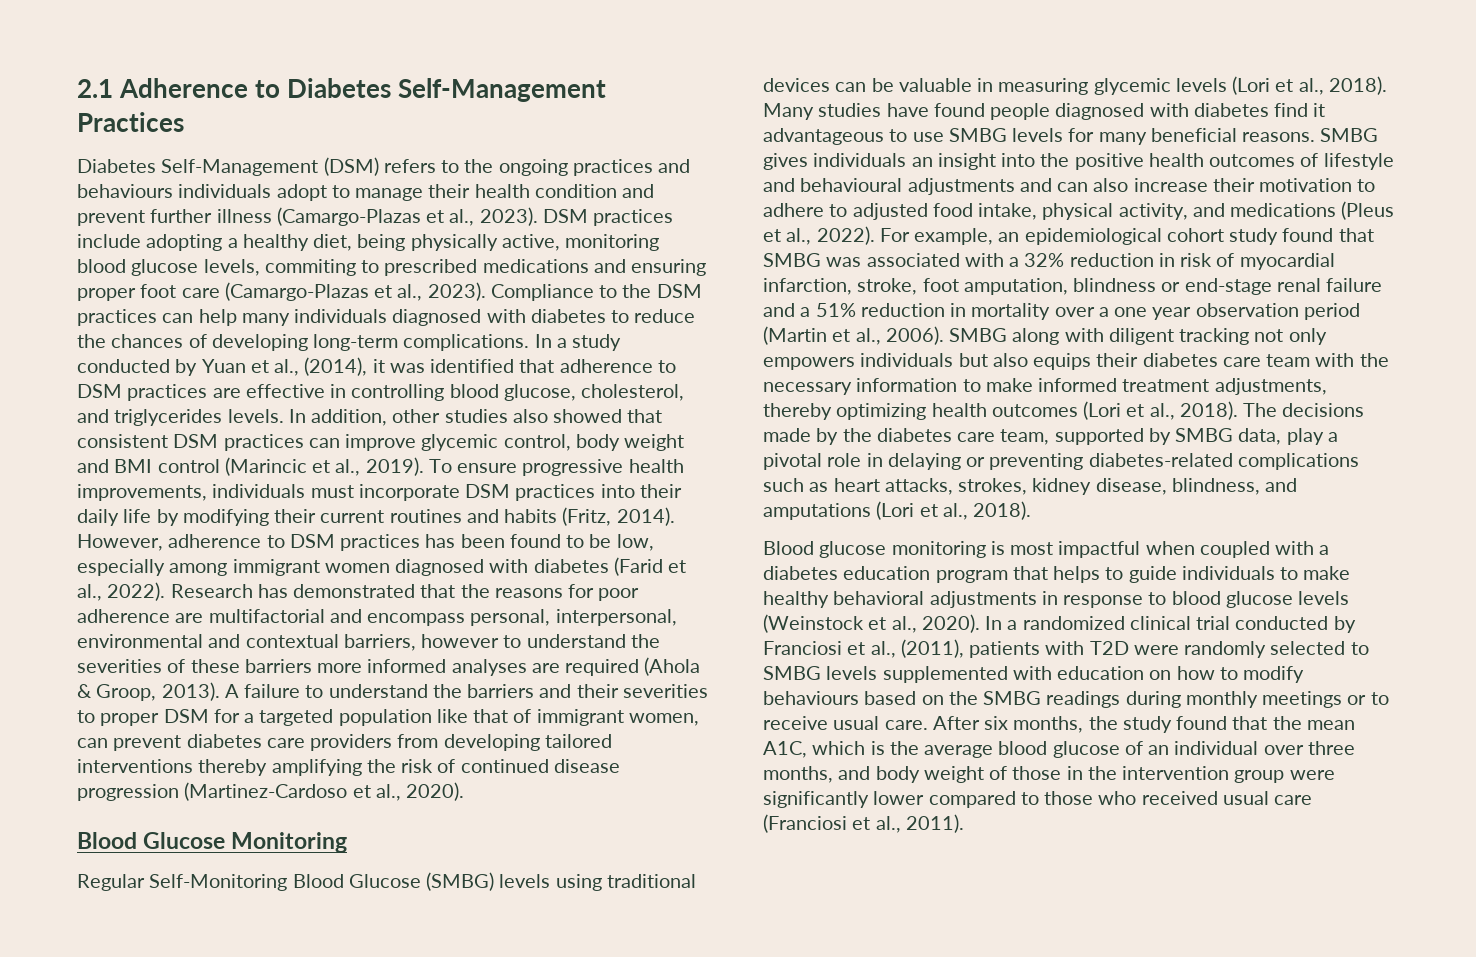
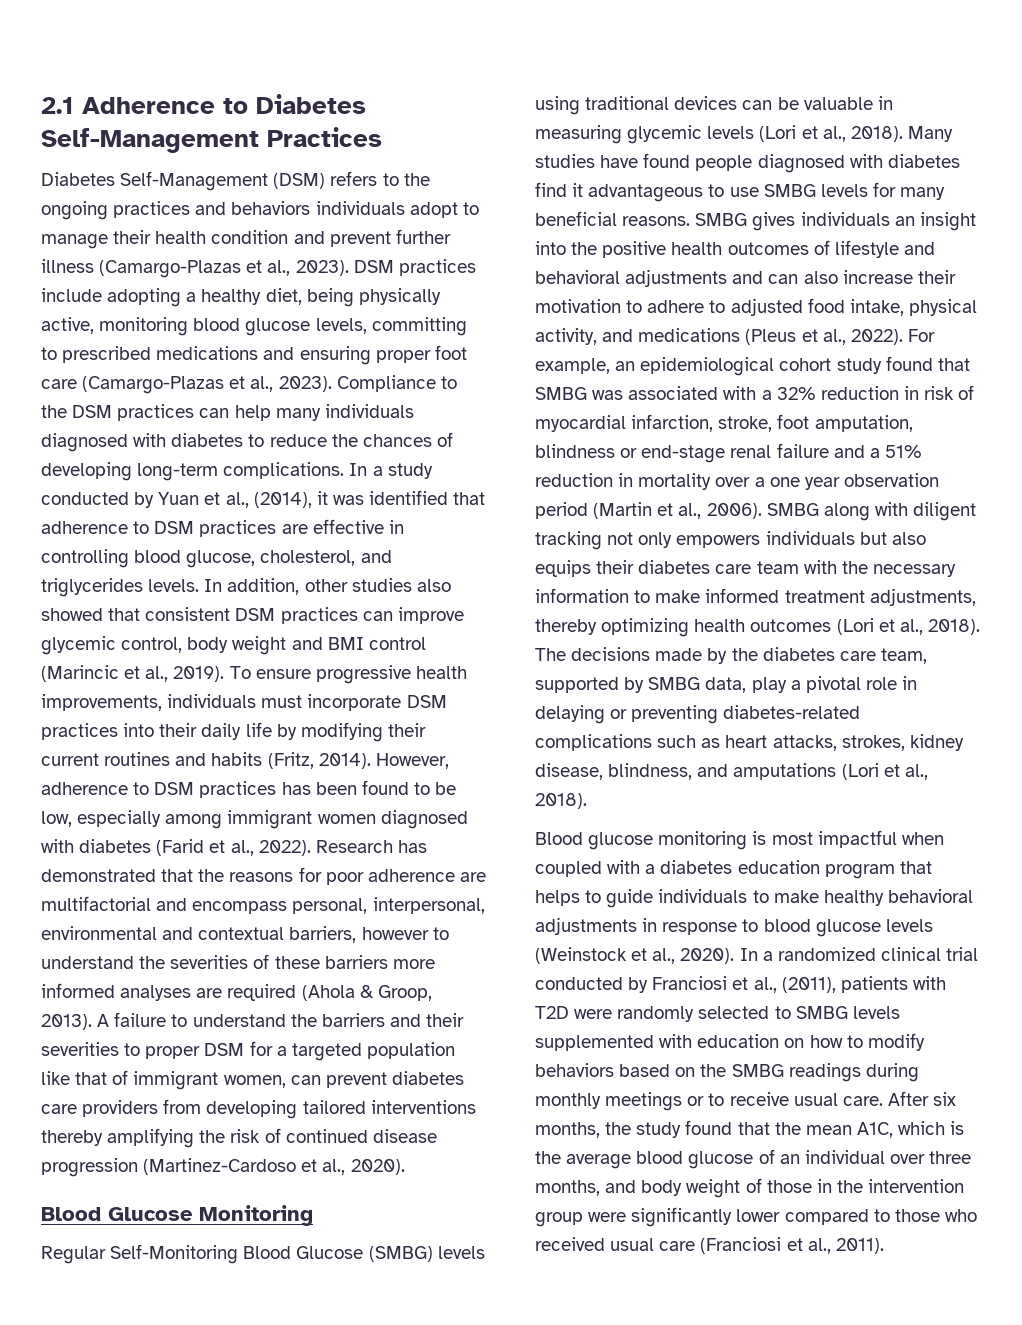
[77,184,173,198] behaviours -> [231,201,311,215] behaviors
[264,259,356,276] commiting -> [371,317,467,336] committing
[800,178,903,192] behavioural -> [535,270,620,284] behavioral
[763,691,859,705] behaviours -> [535,1063,614,1077] behaviors

